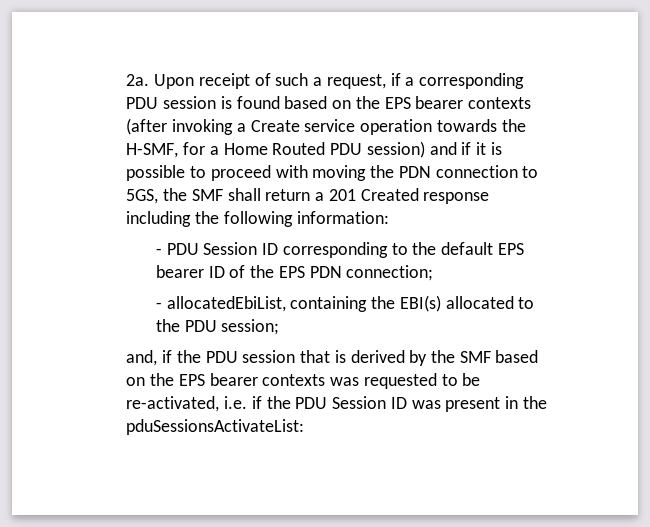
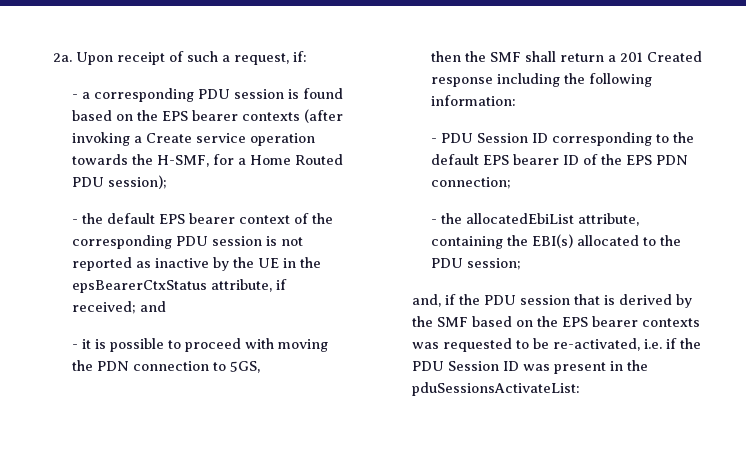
[390,73,401,86] if -> [293,51,308,62] [72,94,79,99] if: // -
[366,141,425,158] session) -> [108,175,168,189] [72,213,334,224] [72,235,304,249] [72,257,322,271] [72,279,288,293] [72,301,137,314] session); // - the default EPS bearer context of the corresponding PDU session is not reported as inactive by the UE in the epsBearerCtxStatus attribute, if received;
[461,142,472,155] if -> [72,344,79,349] // -
(159, 196) none -> [431,51,462,62] // then
[166,296,286,312] allocatedEbiList, -> [441,213,640,226] the allocatedEbiList attribute,

